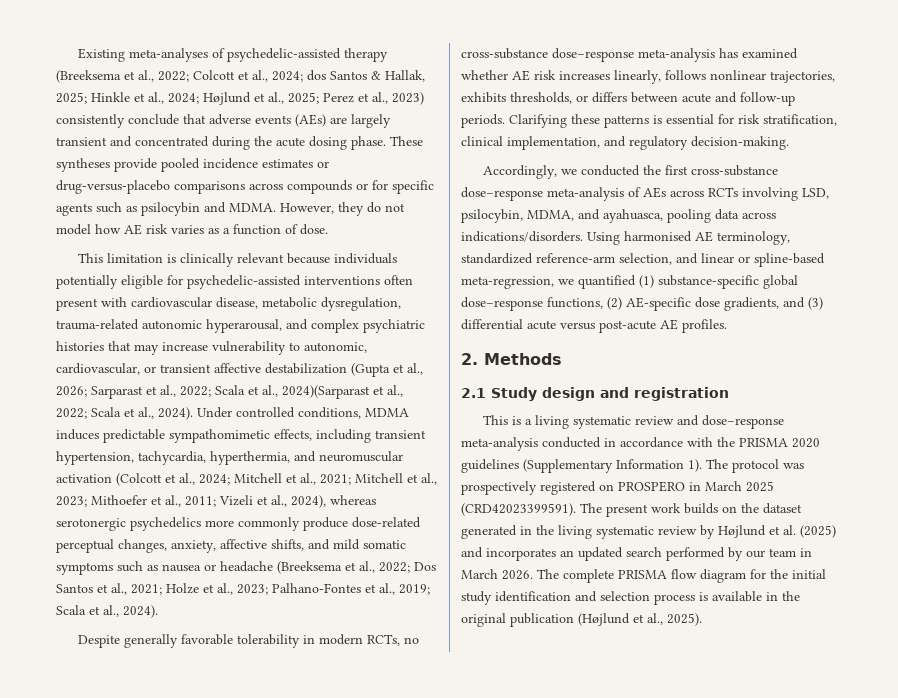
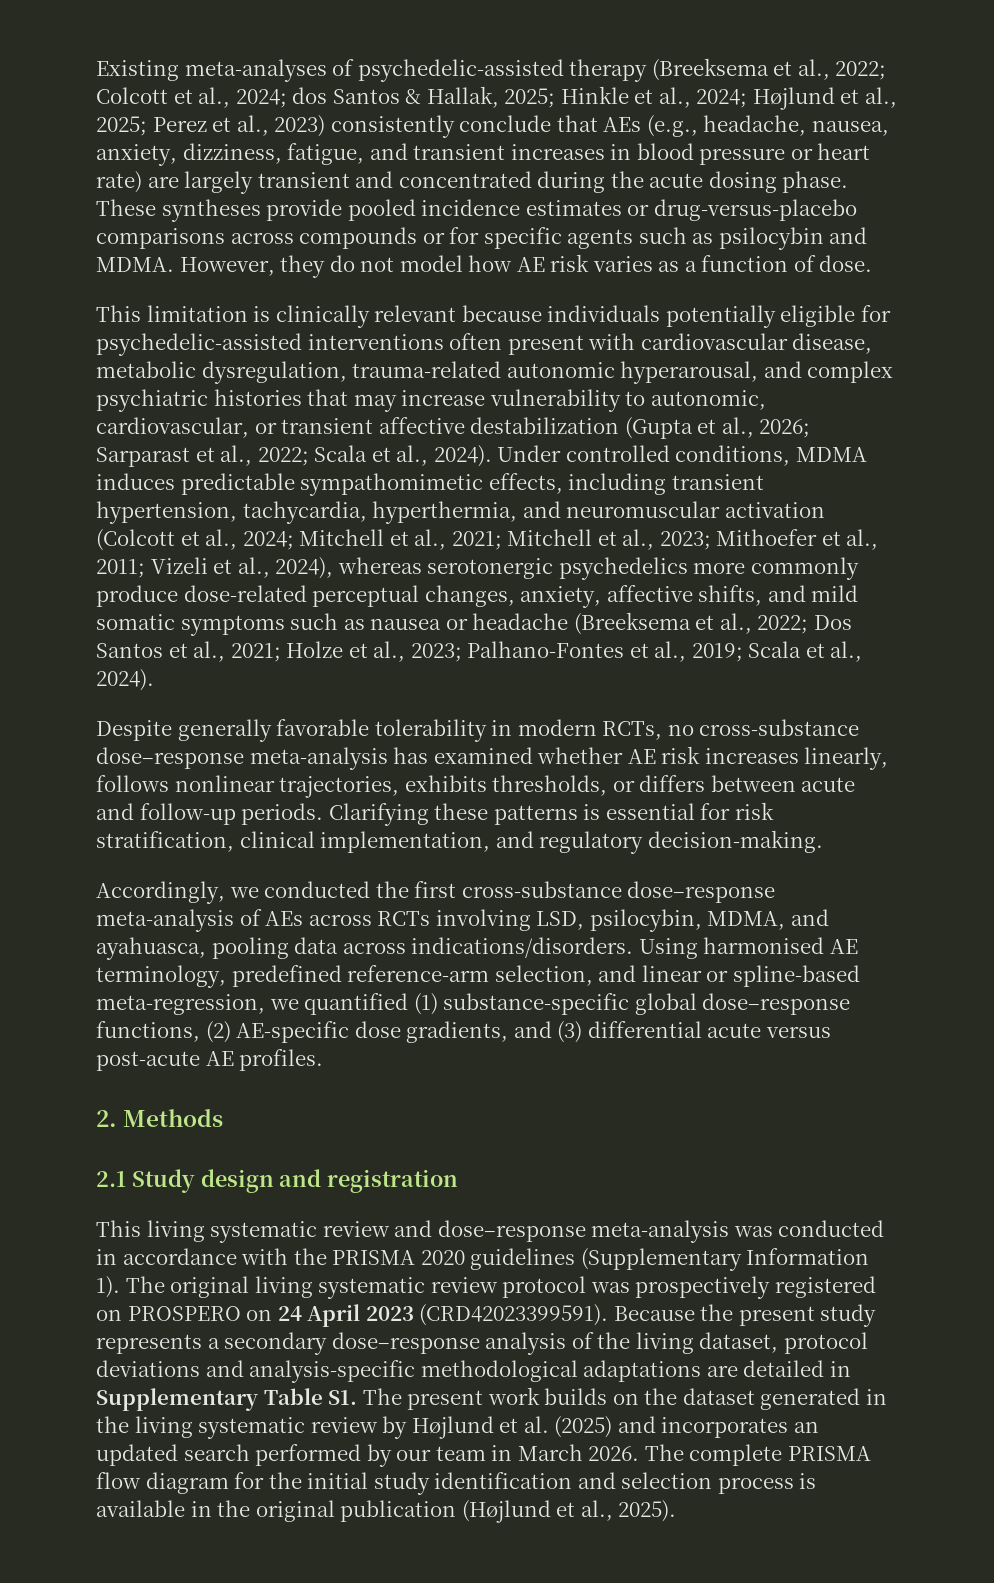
[209,114,326,127] adverse events (AEs) -> [603,115,889,137] [96,143,871,166] [96,171,142,193] AEs (e.g., headache, nausea, anxiety, dizziness, fatigue, and transient increases in blood pressure or heart rate)
[282,385,403,399] [56,407,154,419] 2024)(Sarparast et al., 2022; Scala et al., -> (429, 455) none
[461,253,533,264] standardized -> [231,965,342,987] predefined
[512,416,533,425] is a -> (141, 1228) none
(538, 444) none -> [733,1226,773,1237] was
(728, 464) none -> [170,1276,498,1299] original living systematic review
[689,481,774,492] [461,503,576,516] in March 2025 (CRD42023399591). -> [246,1304,877,1327] [96,1332,868,1355] [96,1360,851,1383] [96,1388,358,1411] on 24 April 2023 (CRD42023399591). Because the present study represents a secondary dose–response analysis of the living dataset, protocol deviations and analysis-specific methodological adaptations are detailed in Supplementary Table S1.

